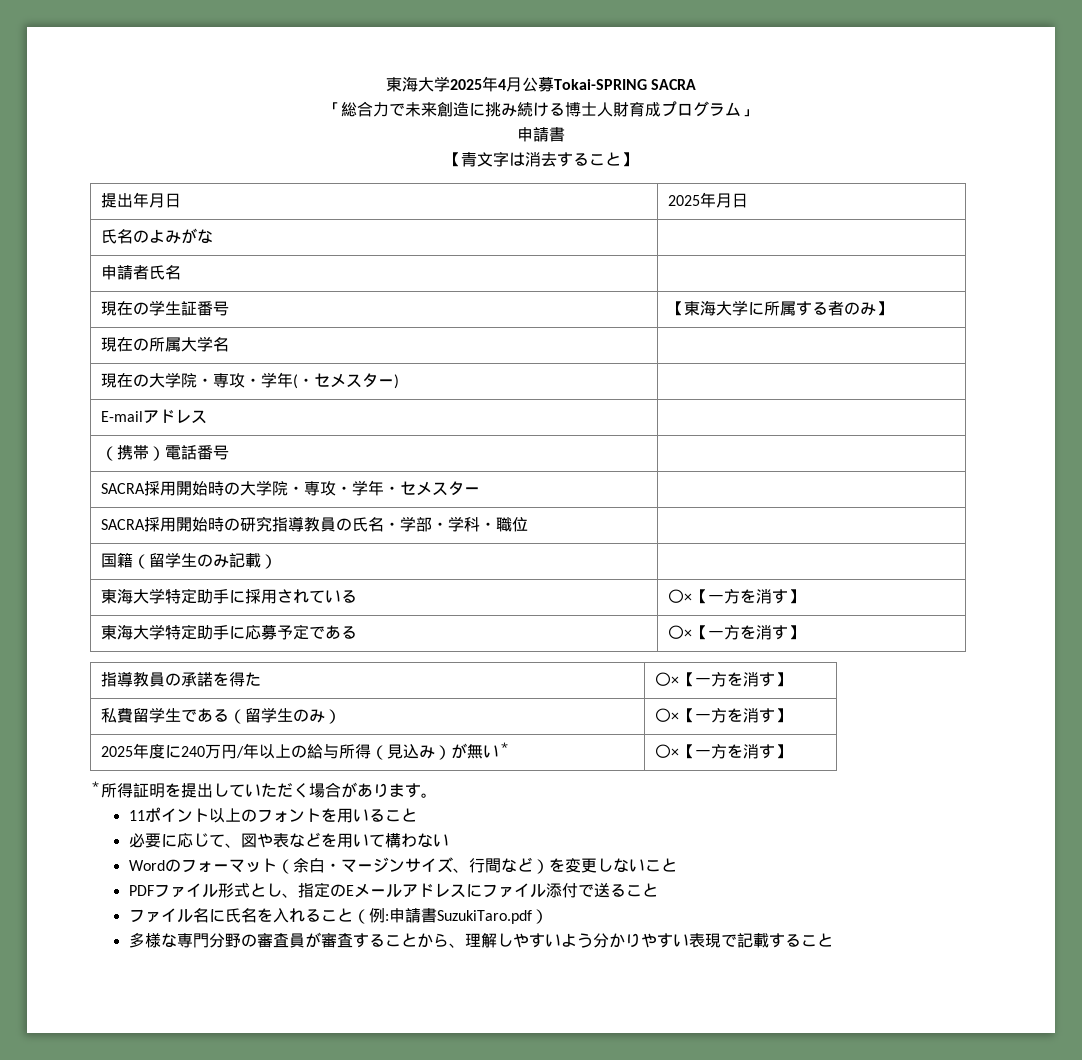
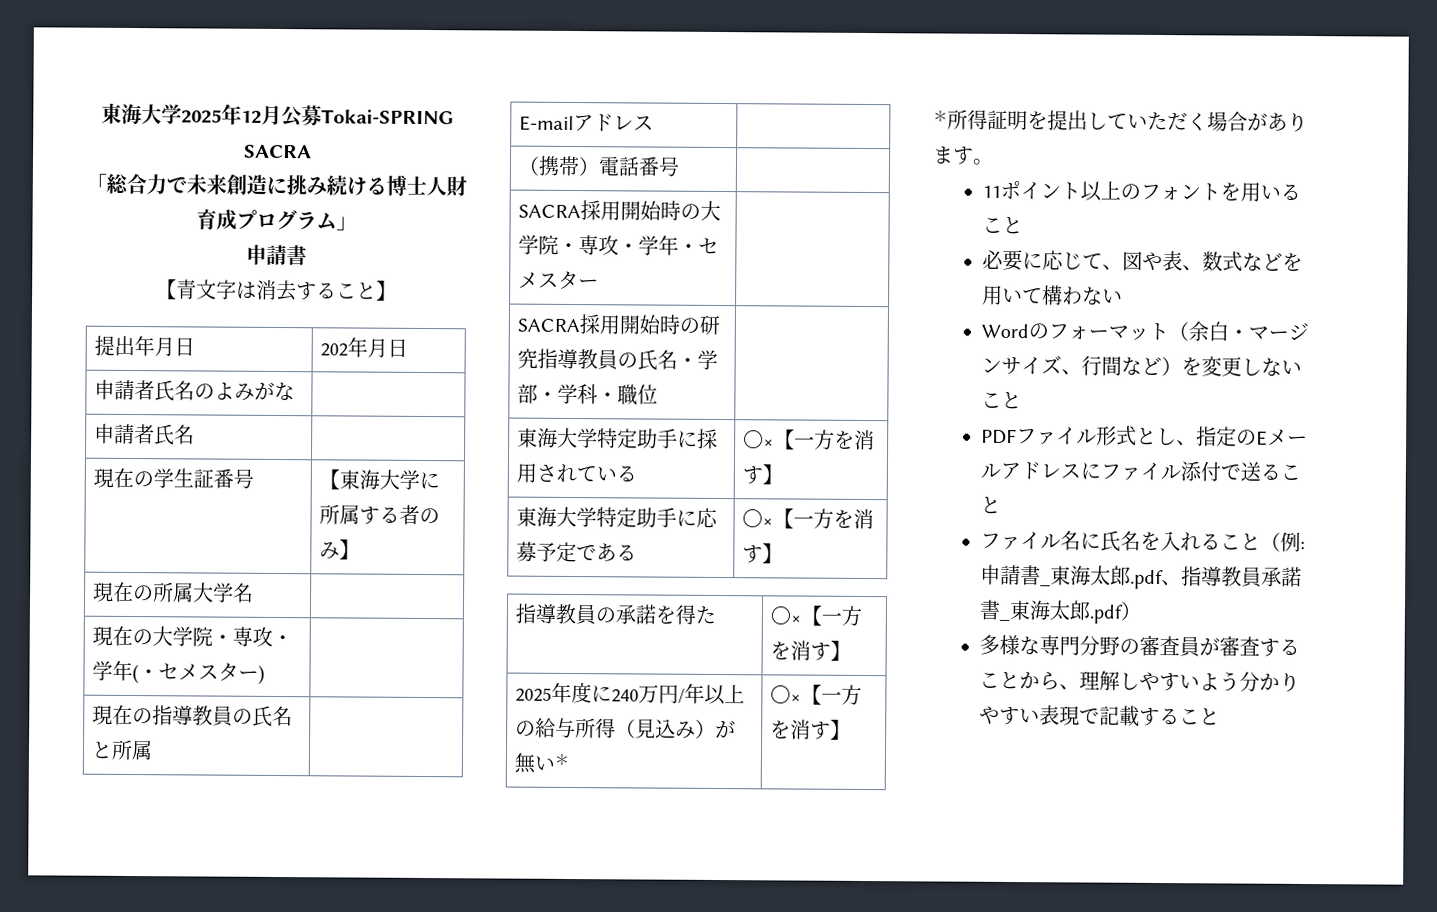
[497,79,506,90] 4 -> [241,110,262,124] 12
[667,195,700,206] 2025 -> [319,343,348,357] 202
(748, 200) none -> [93,379,155,401] 申請者
(399, 381) none -> [91,704,293,727] [90,739,153,761] // 現在の指導教員の氏名と所属 |
[100,552,277,569] // 国籍（留学生のみ記載） | -> (658, 394) none
[100,707,341,724] [654,708,791,723] // 私費留学生である（留学生のみ） | 〇×【一方を消す】 -> (851, 650) none
(289, 840) none -> [1181,251,1243,272] 、数式
[436,910,532,924] SuzukiTaro.pdf -> [1039,565,1302,590] [978,599,1123,624] _東海太郎.pdf、指導教員承諾書_東海太郎.pdf

